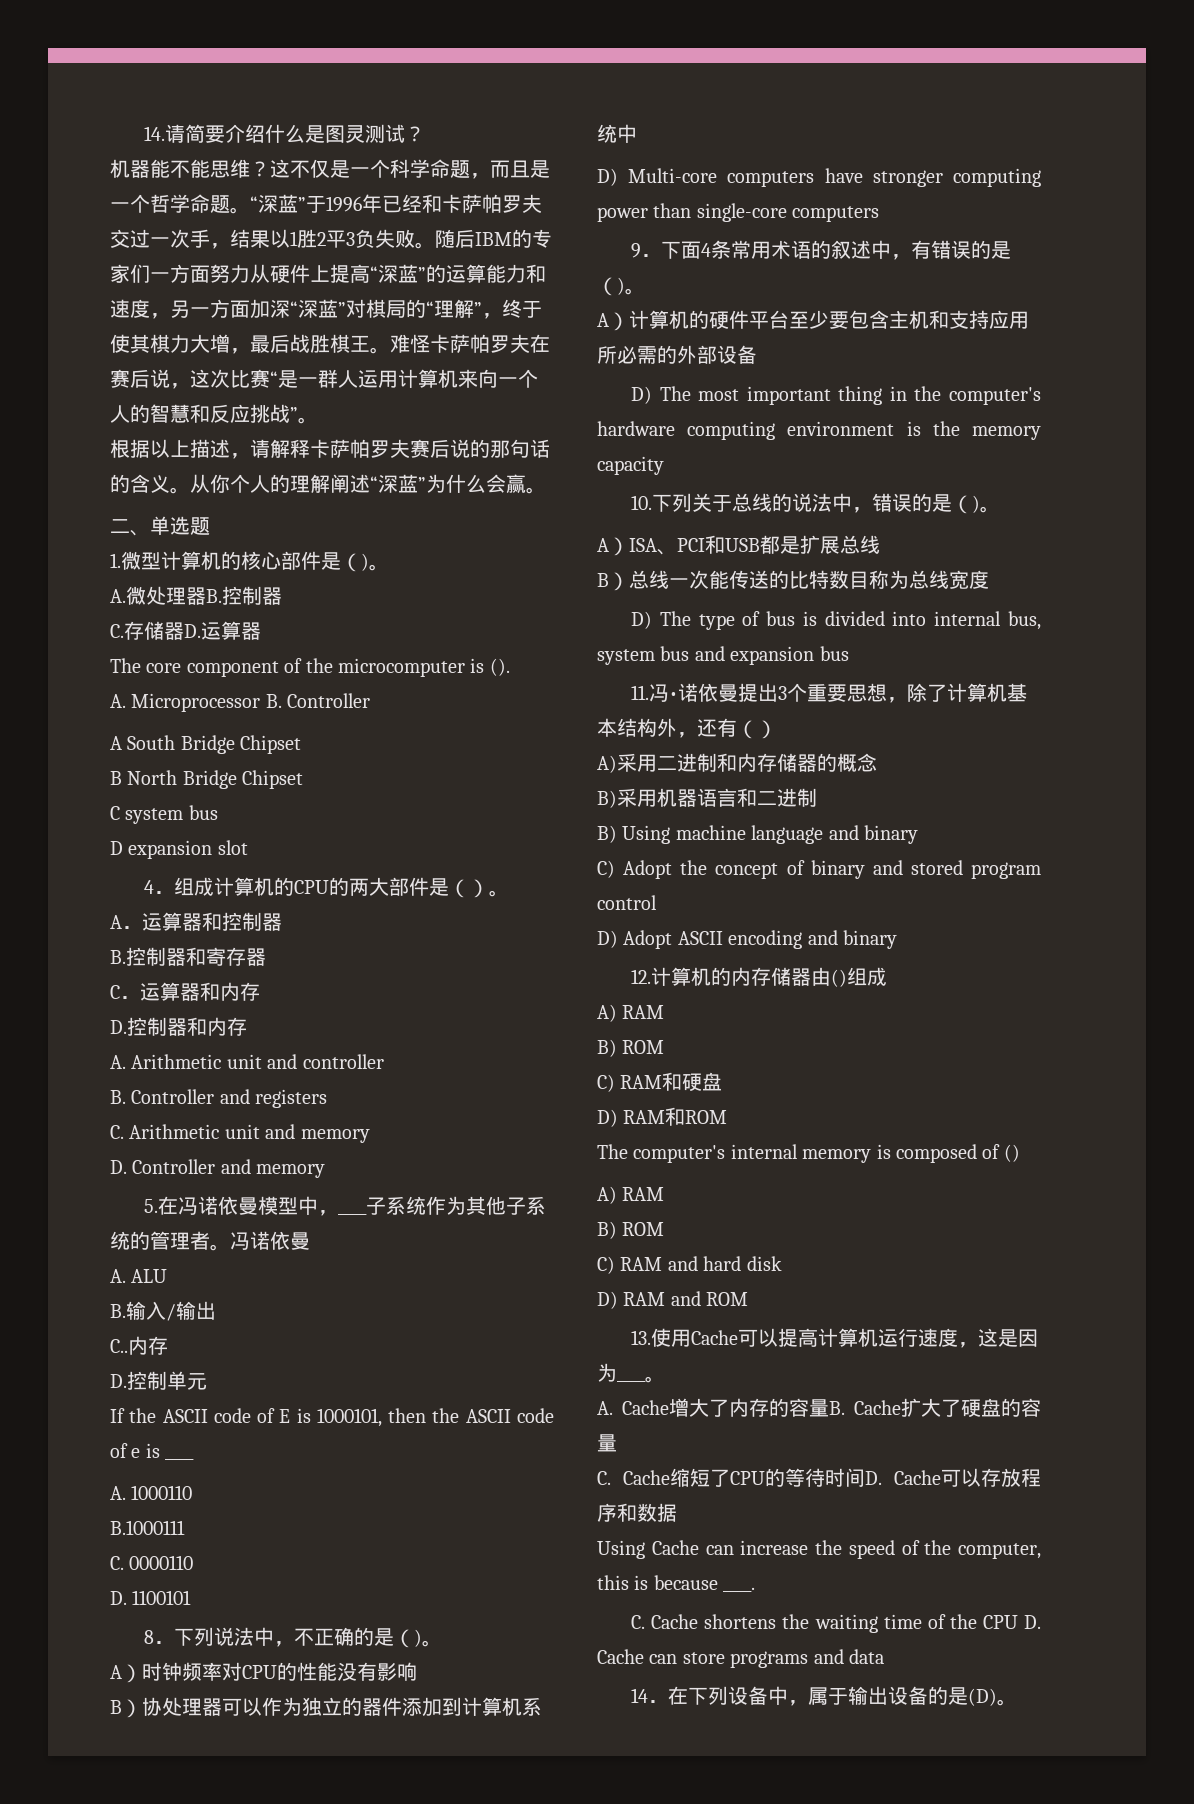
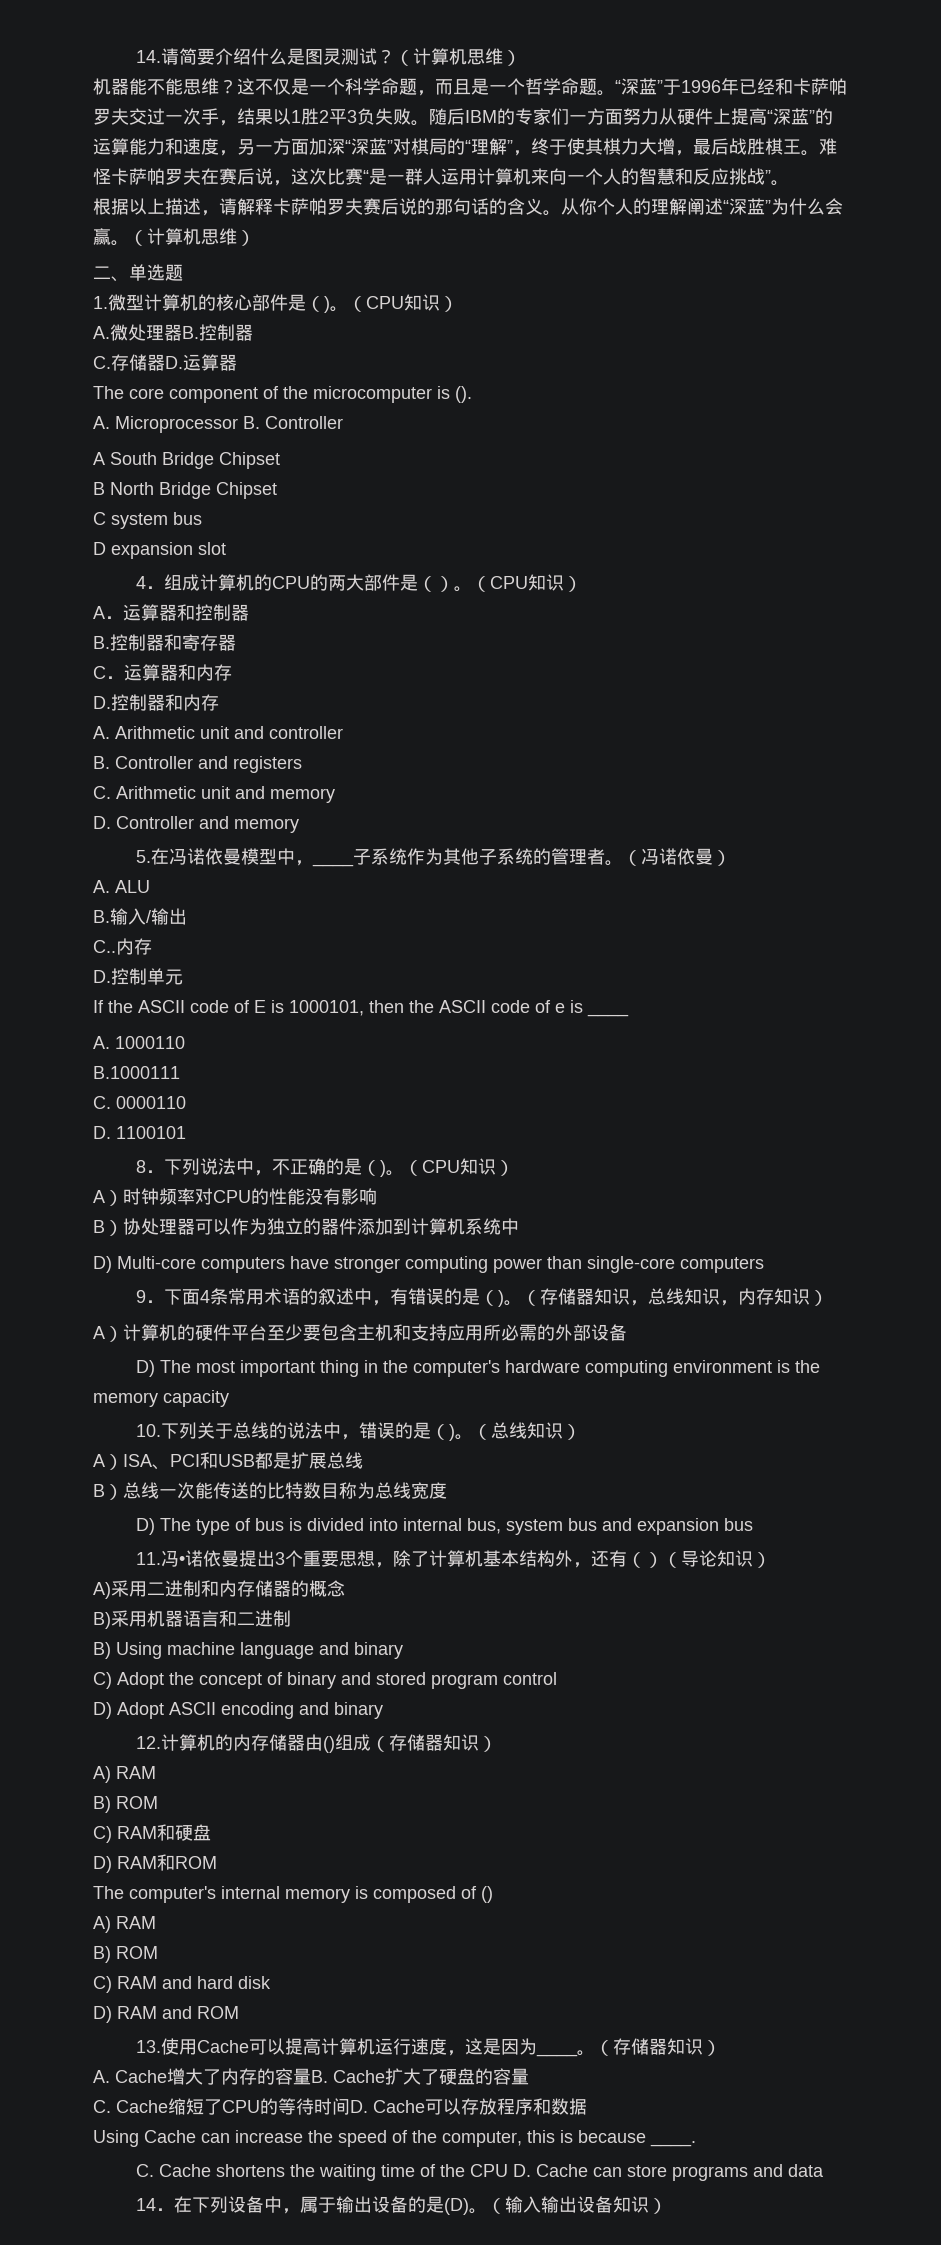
(426, 134) none -> [395,48,522,66] （计算机思维）
(546, 490) none -> [129,228,255,246] （计算机思维）
(389, 567) none -> [348,294,458,312] （CPU知识）
(510, 893) none -> [472,574,583,592] （CPU知识）
[230,1231,310,1250] 冯诺依曼 -> [623,848,732,866] （冯诺依曼）
(443, 1643) none -> [404,1158,515,1176] （CPU知识）
(645, 291) none -> [522,1288,829,1306] （存储器知识，总线知识，内存知识）
(1001, 509) none -> [473,1422,582,1440] （总线知识）
(777, 729) none -> [663,1550,772,1568] （导论知识）
(888, 976) none -> [371,1734,498,1752] （存储器知识）
(665, 1379) none -> [595,2038,722,2056] （存储器知识）
(1018, 1702) none -> [487,2196,668,2214] （输入输出设备知识）

